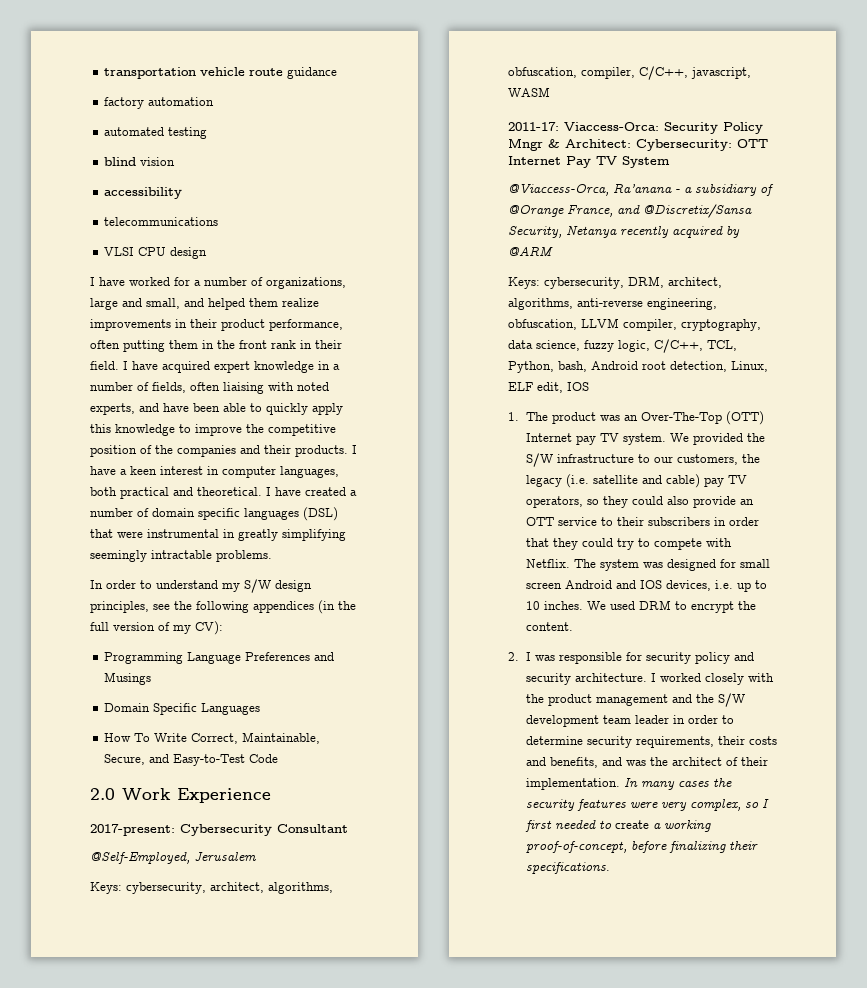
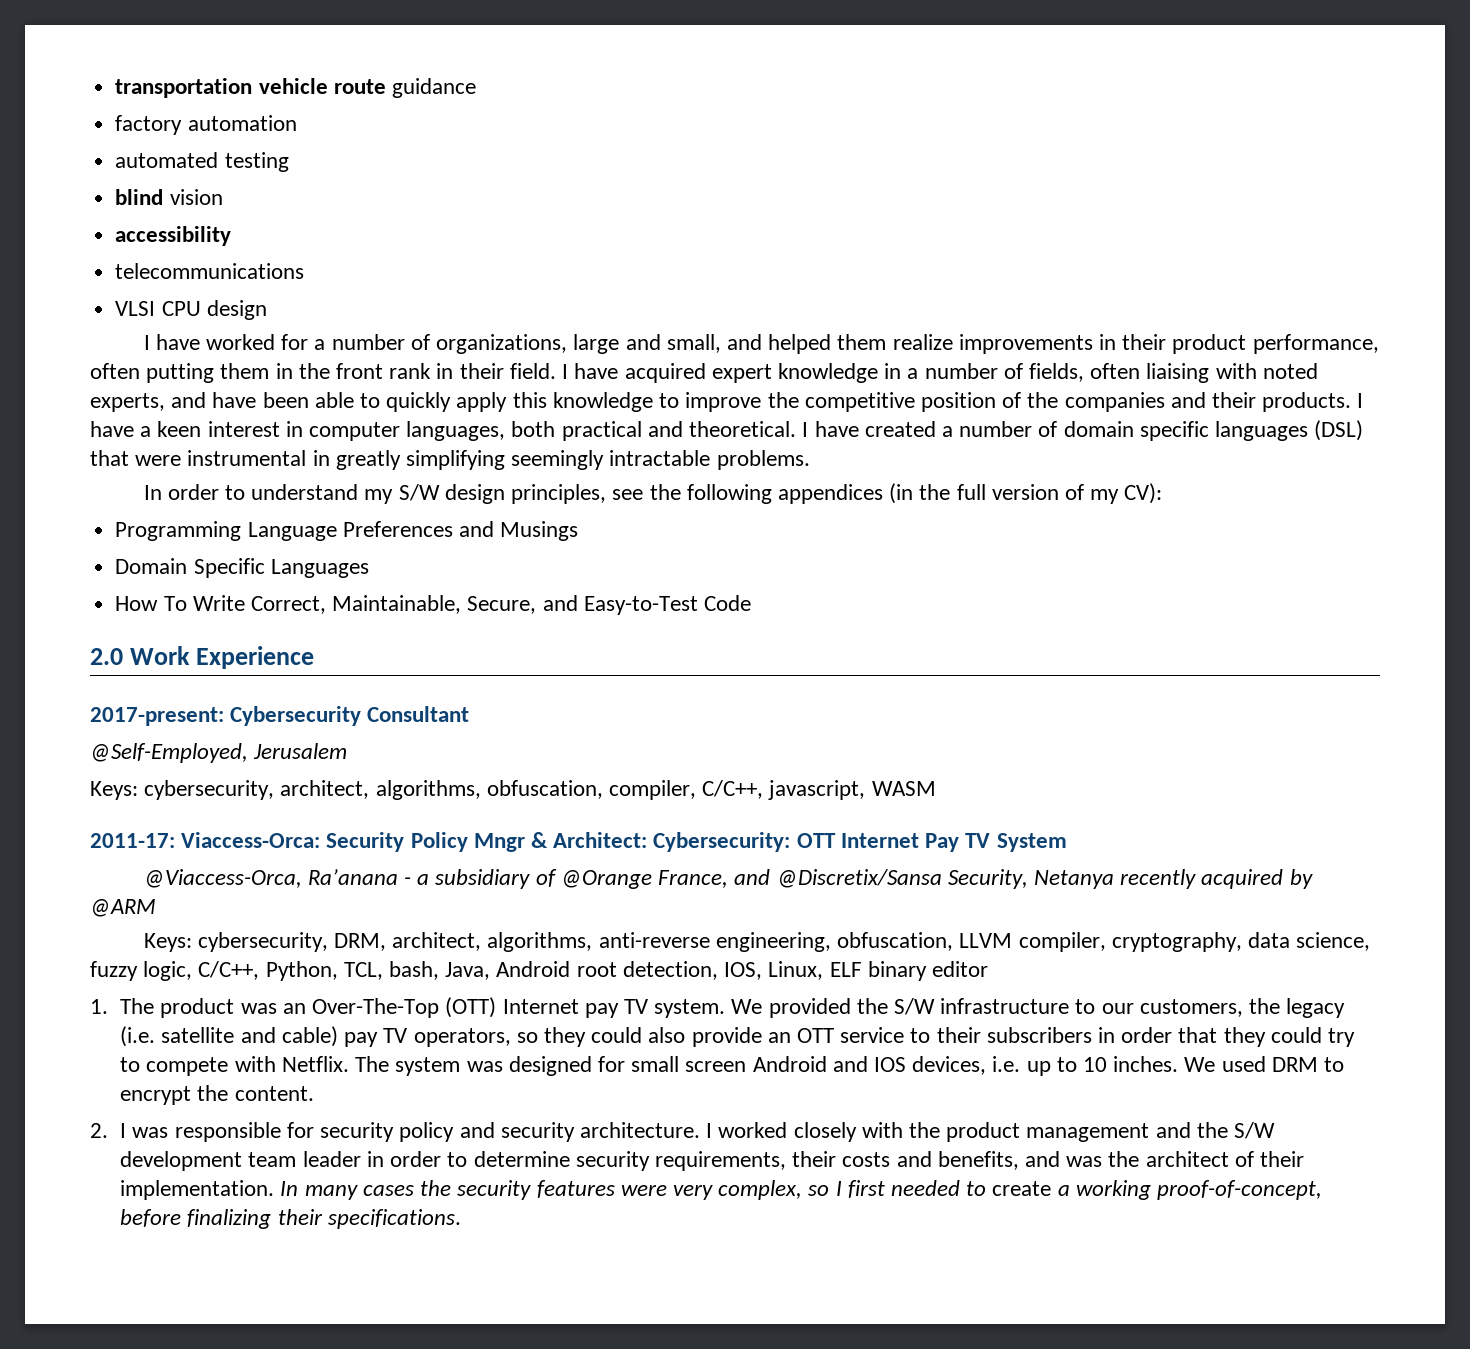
[707,340,737,351] [508,361,587,373] TCL, Python, bash, -> [265,961,491,981] Python, TCL, bash, Java,
(727, 366) none -> [724,962,763,980] IOS,
[537,382,589,393] edit, IOS -> [867,961,988,981] binary editor

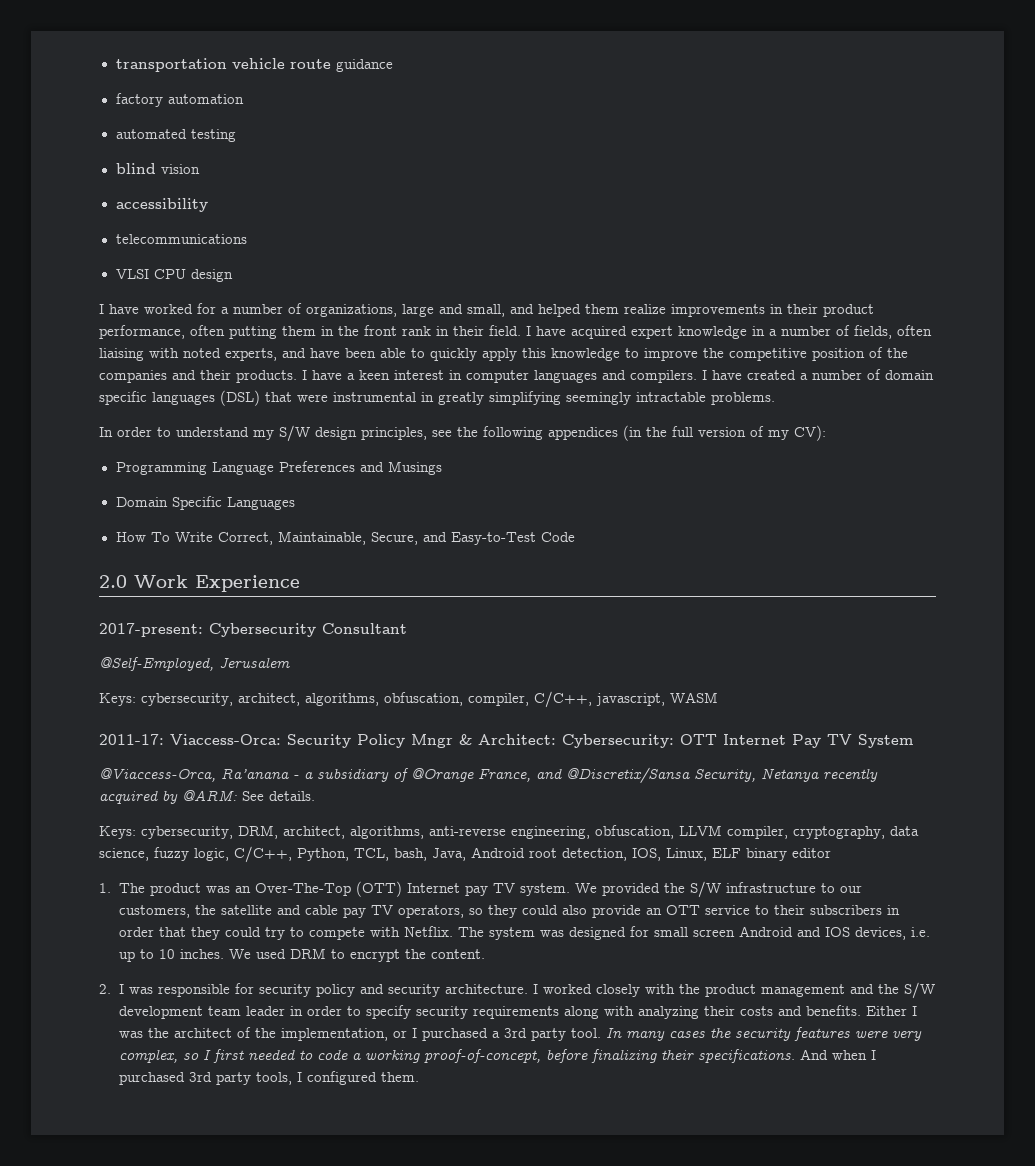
[406,421,797,441] languages, both practical and theoretical. -> [534,370,697,383] languages and compilers.
[90,899,156,917] @ARM -> [182,790,315,801] @ARM: See details.
[1286,998,1346,1018] [120,1026,156,1047] legacy (i.e. -> (217, 910) none
[281,1026,338,1047] cable) -> [305,905,339,915] cable
[473,1151,1305,1171] [120,1180,275,1200] determine security requirements, their costs and benefits, and was the architect of their implementation. -> [366,1005,918,1019] [119,1027,602,1041] specify security requirements along with analyzing their costs and benefits. Either I was the architect of the implementation, or I purchased a 3rd party tool.
[992,1181,1052,1196] create -> [317,1049,349,1060] code
(461, 1219) none -> [800,1049,877,1060] [119,1071,420,1085] And when I purchased 3rd party tools, I configured them.

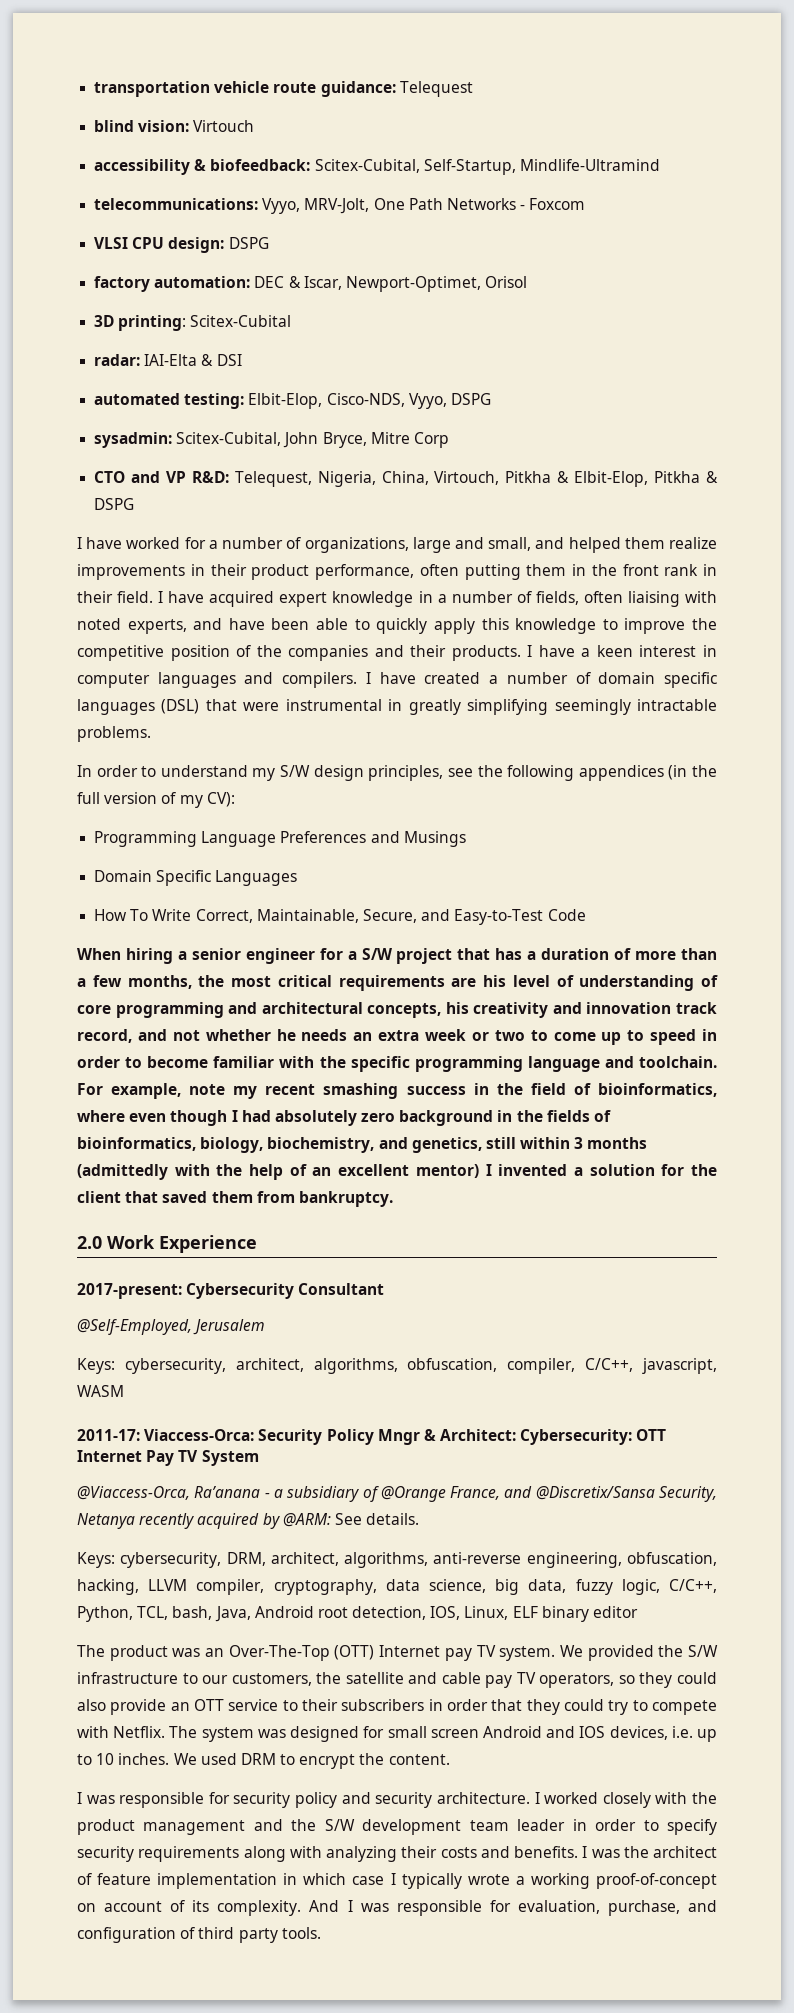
[335,59,393,72] [115,93,244,107] [115,129,236,142] guidance // factory automation // automated testing -> [320,81,473,97] guidance: Telequest
[160,164,200,174] vision -> [138,120,255,132] vision: Virtouch
[115,234,247,244] [115,269,233,282] // telecommunications // VLSI CPU design -> [194,159,660,175] [94,198,586,214] [94,237,269,253] [94,276,528,292] [94,315,292,331] [94,354,242,366] [94,393,491,409] [94,432,449,448] [94,471,719,487] [94,498,135,510] & biofeedback: Scitex-Cubital, Self-Startup, Mindlife-Ultramind // telecommunications: Vyyo, MRV-Jolt, One Path Networks - Foxcom // VLSI CPU design: DSPG // factory automation: DEC & Iscar, Newport-Optimet, Orisol // 3D printing: Scitex-Cubital // radar: IAI-Elta & DSI // automated testing: Elbit-Elop, Cisco-NDS, Vyyo, DSPG // sysadmin: Scitex-Cubital, John Bryce, Mitre Corp // CTO and VP R&D: Telequest, Nigeria, China, Virtouch, Pitkha & Elbit-Elop, Pitkha & DSPG
(575, 537) none -> [77,948,717,964] [77,975,718,991] [77,1002,717,1018] [77,1029,717,1045] [77,1056,718,1072] [77,1083,717,1099] [77,1110,612,1126] [77,1137,648,1153] [77,1164,718,1180] [77,1191,393,1207] // When hiring a senior engineer for a S/W project that has a duration of more than a few months, the most critical requirements are his level of understanding of core programming and architectural concepts, his creativity and innovation track record, and not whether he needs an extra week or two to come up to speed in order to become familiar with the specific programming language and toolchain. For example, note my recent smashing success in the field of bioinformatics, where even though I had absolutely zero background in the fields of bioinformatics, biology, biochemistry, and genetics, still within 3 months (admittedly with the help of an excellent mentor) I invented a solution for the client that saved them from bankruptcy.
(674, 832) none -> [77,1579,139,1595] hacking,
(149, 854) none -> [495,1579,567,1595] big data,
[99,883,111,893] 1. -> (639, 1612) none
[99,984,111,994] 2. -> (450, 1759) none
[866,1006,908,1016] Either -> (578, 1852) none
[255,1027,923,1041] [119,1049,877,1063] [119,1071,420,1085] the implementation, or I purchased a 3rd party tool. In many cases the security features were very complex, so I first needed to code a working proof-of-concept, before finalizing their specifications. And when I purchased 3rd party tools, I configured them. -> [97,1873,718,1889] [77,1900,717,1916] [77,1927,321,1943] feature implementation in which case I typically wrote a working proof-of-concept on account of its complexity. And I was responsible for evaluation, purchase, and configuration of third party tools.

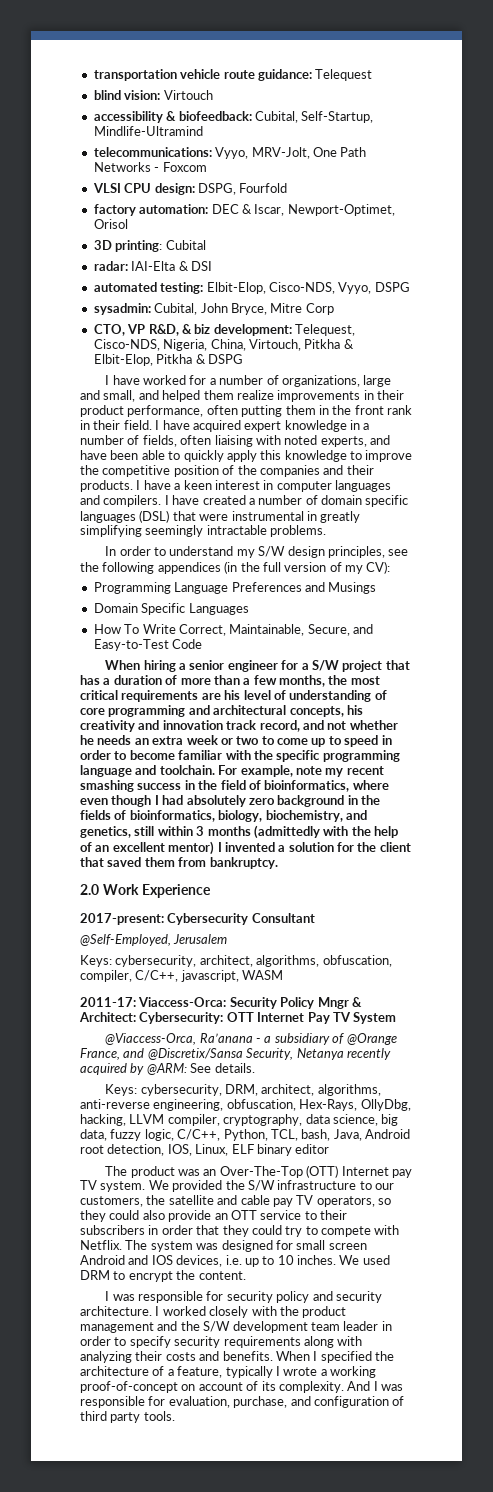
[314,159,420,173] Scitex-Cubital, -> [254,111,298,123] Cubital,
[228,237,269,249] DSPG -> [197,183,288,195] DSPG, Fourfold
[190,315,292,327] Scitex-Cubital -> [165,240,206,250] Cubital
[176,432,282,446] Scitex-Cubital, -> [154,303,198,315] Cubital,
[94,471,312,487] CTO and VP R&D: Telequest, -> [93,324,355,336] [93,339,160,351] CTO, VP R&D, & biz development: Telequest, Cisco-NDS,
(717, 1559) none -> [299,1099,411,1111] Hex-Rays, OllyDbg,
[582,1846,717,1858] [77,1873,462,1889] I was the architect of feature implementation in which case I typically -> [275,1351,394,1363] [80,1366,280,1378] When I specified the architecture of a feature, typically I

